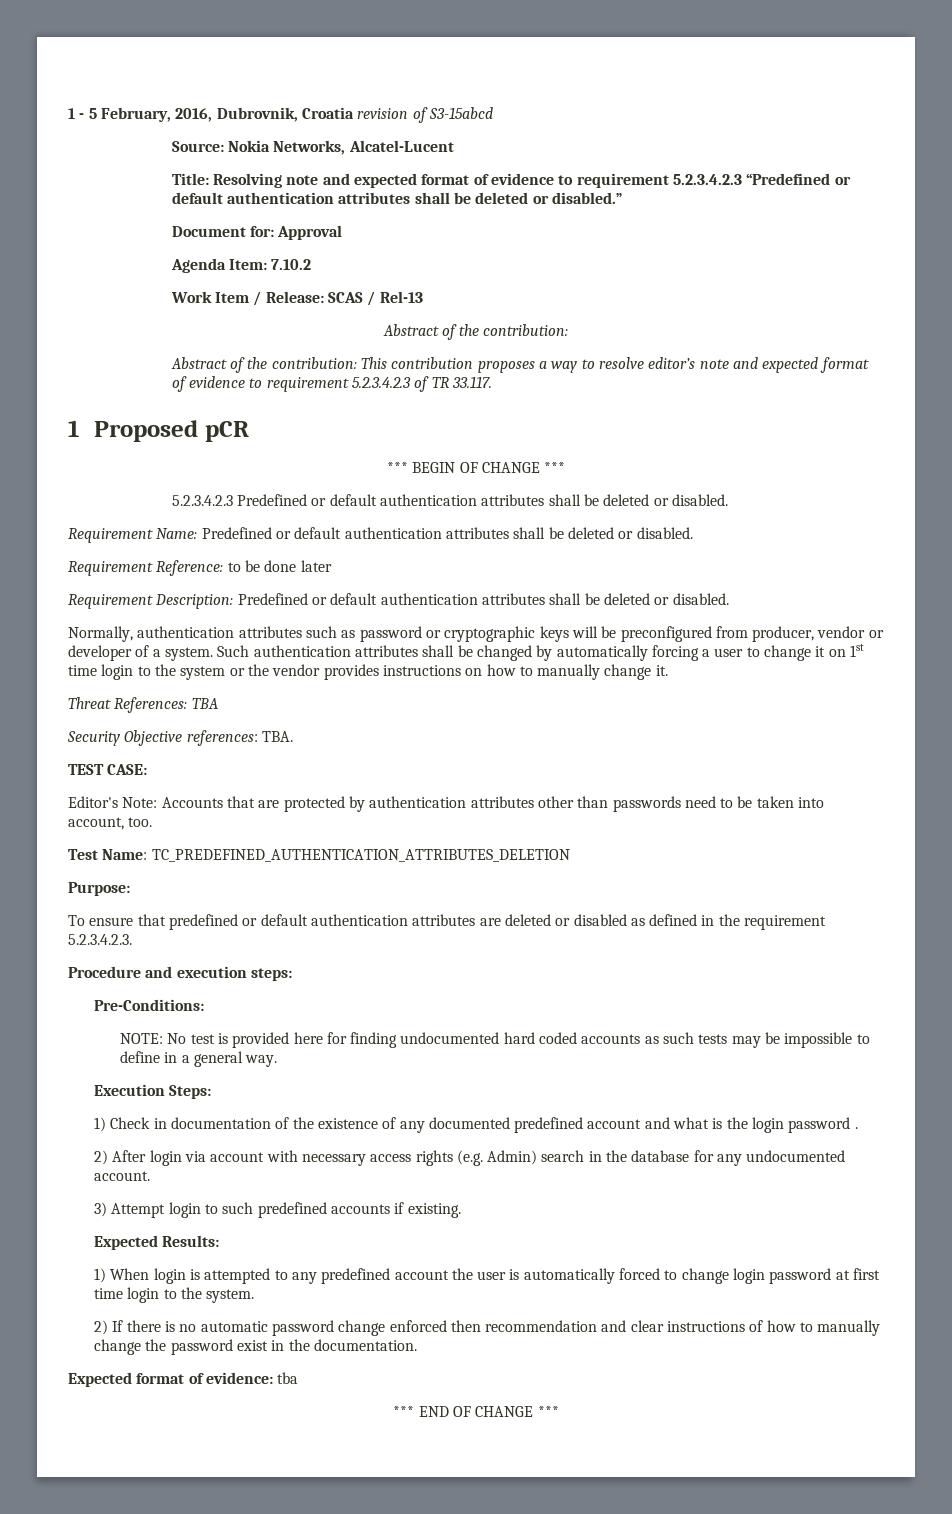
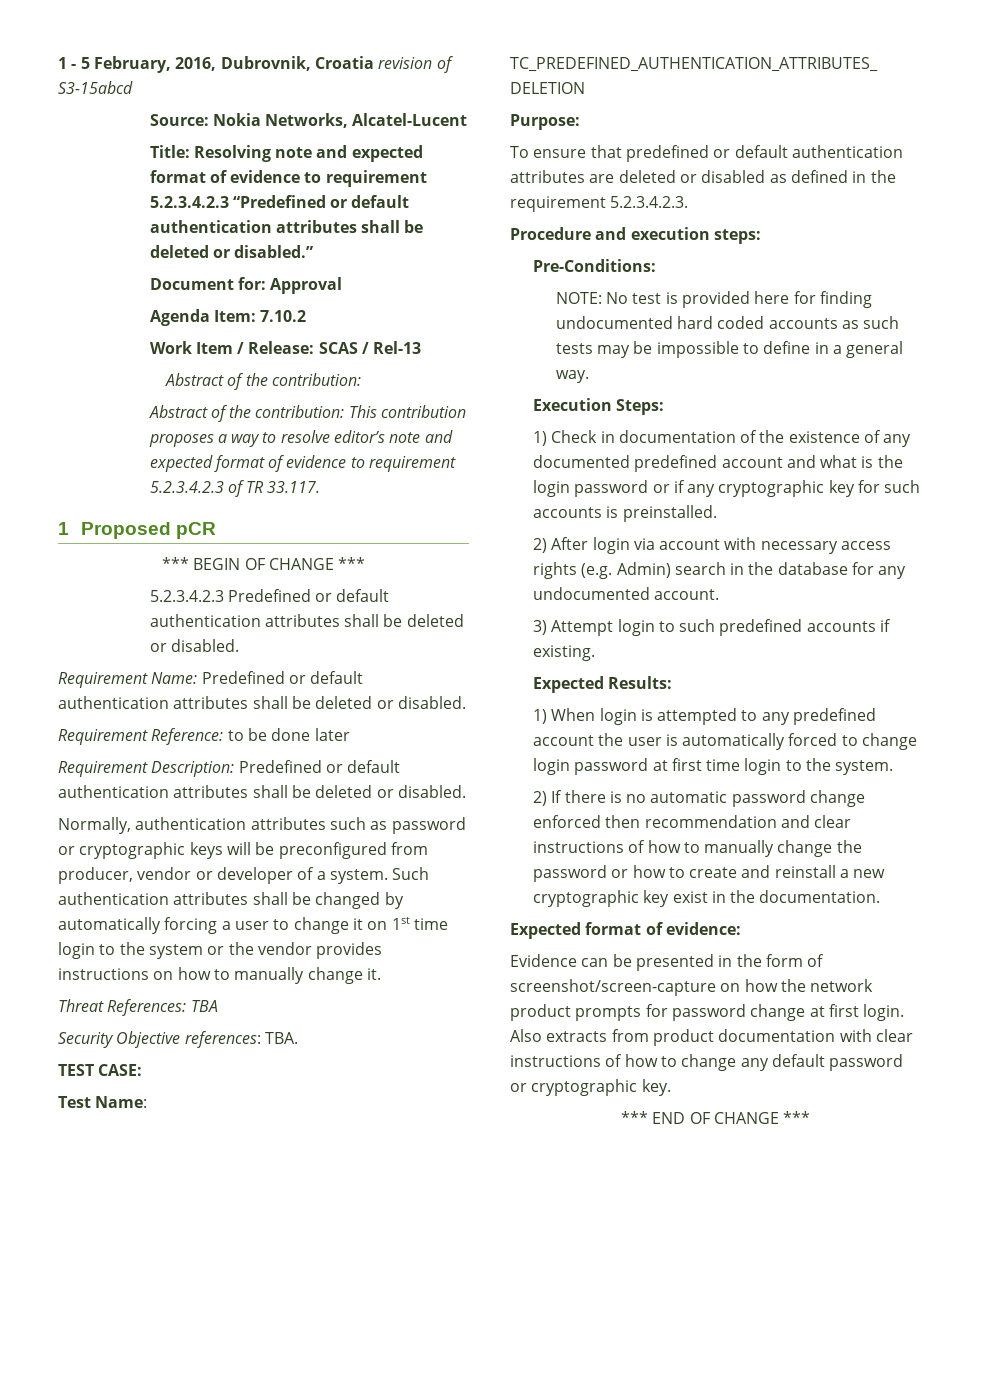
[68,796,825,812] [68,817,153,830] // Editor's Note: Accounts that are protected by authentication attributes other than passwords need to be taken into account, too. -> (143, 1070) none
[854,1127,858,1129] . -> [652,480,921,497] [532,505,717,522] or if any cryptographic key for such accounts is preinstalled.
(233, 1347) none -> [611,865,886,878] [532,890,670,907] or how to create and reinstall a new cryptographic key
[277,1372,299,1384] tba -> [510,954,825,971] [510,979,874,996] [510,1004,905,1021] [510,1029,913,1046] [510,1054,904,1071] [510,1079,671,1096] // Evidence can be presented in the form of screenshot/screen-capture on how the network product prompts for password change at first login. Also extracts from product documentation with clear instructions of how to change any default password or cryptographic key.

